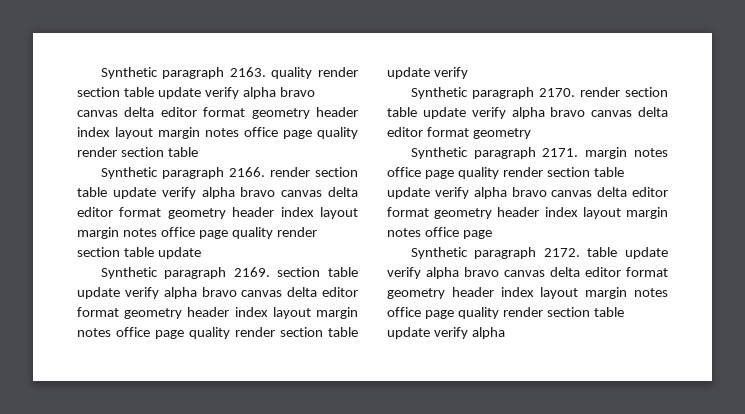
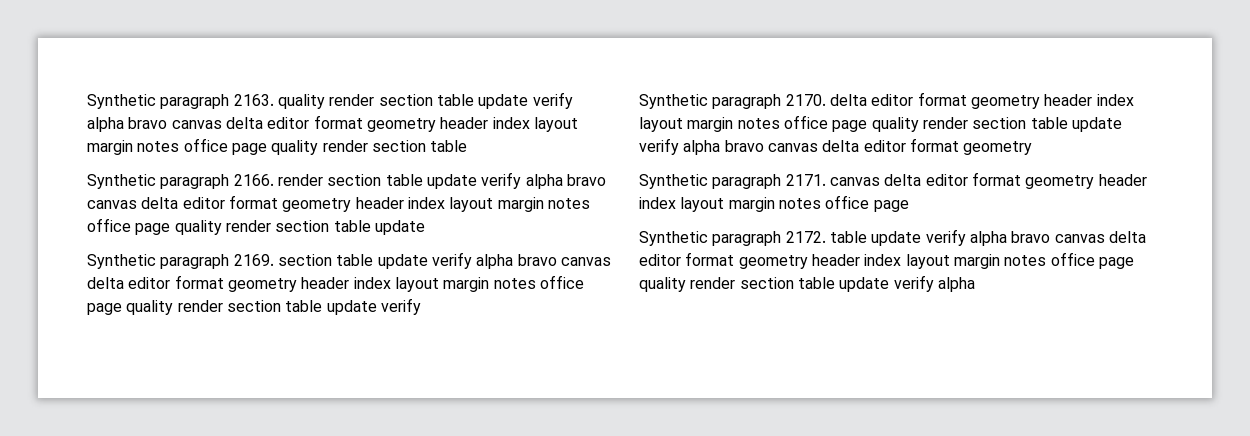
(575, 92) none -> [829,92,1134,109] [639,115,919,132] delta editor format geometry header index layout margin notes office page quality
[585,147,668,159] [387,167,624,179] [387,187,547,199] margin notes office page quality render section table update verify alpha bravo -> (826, 180) none

